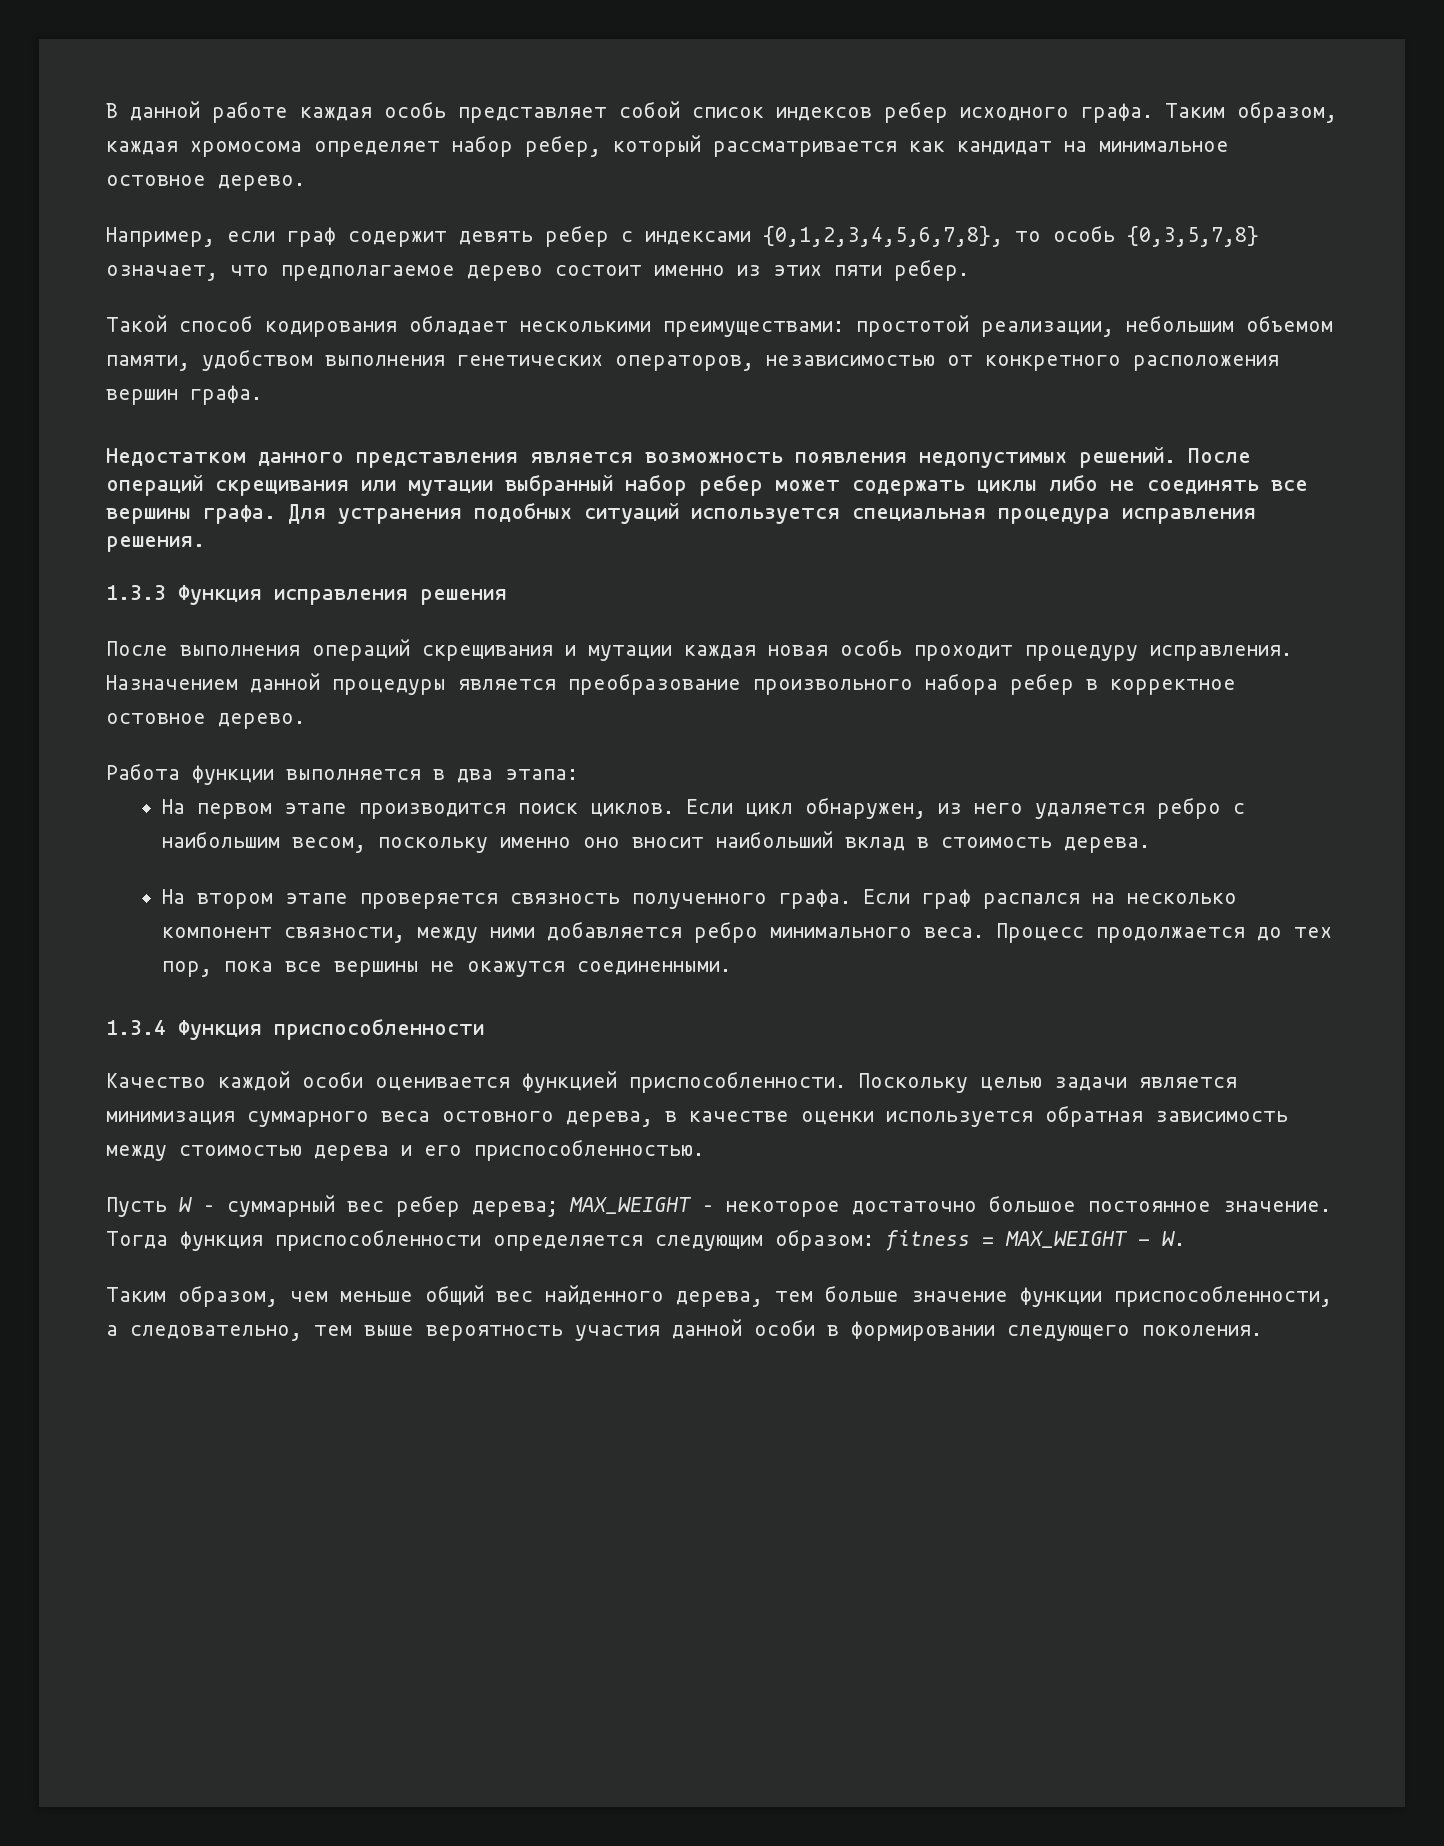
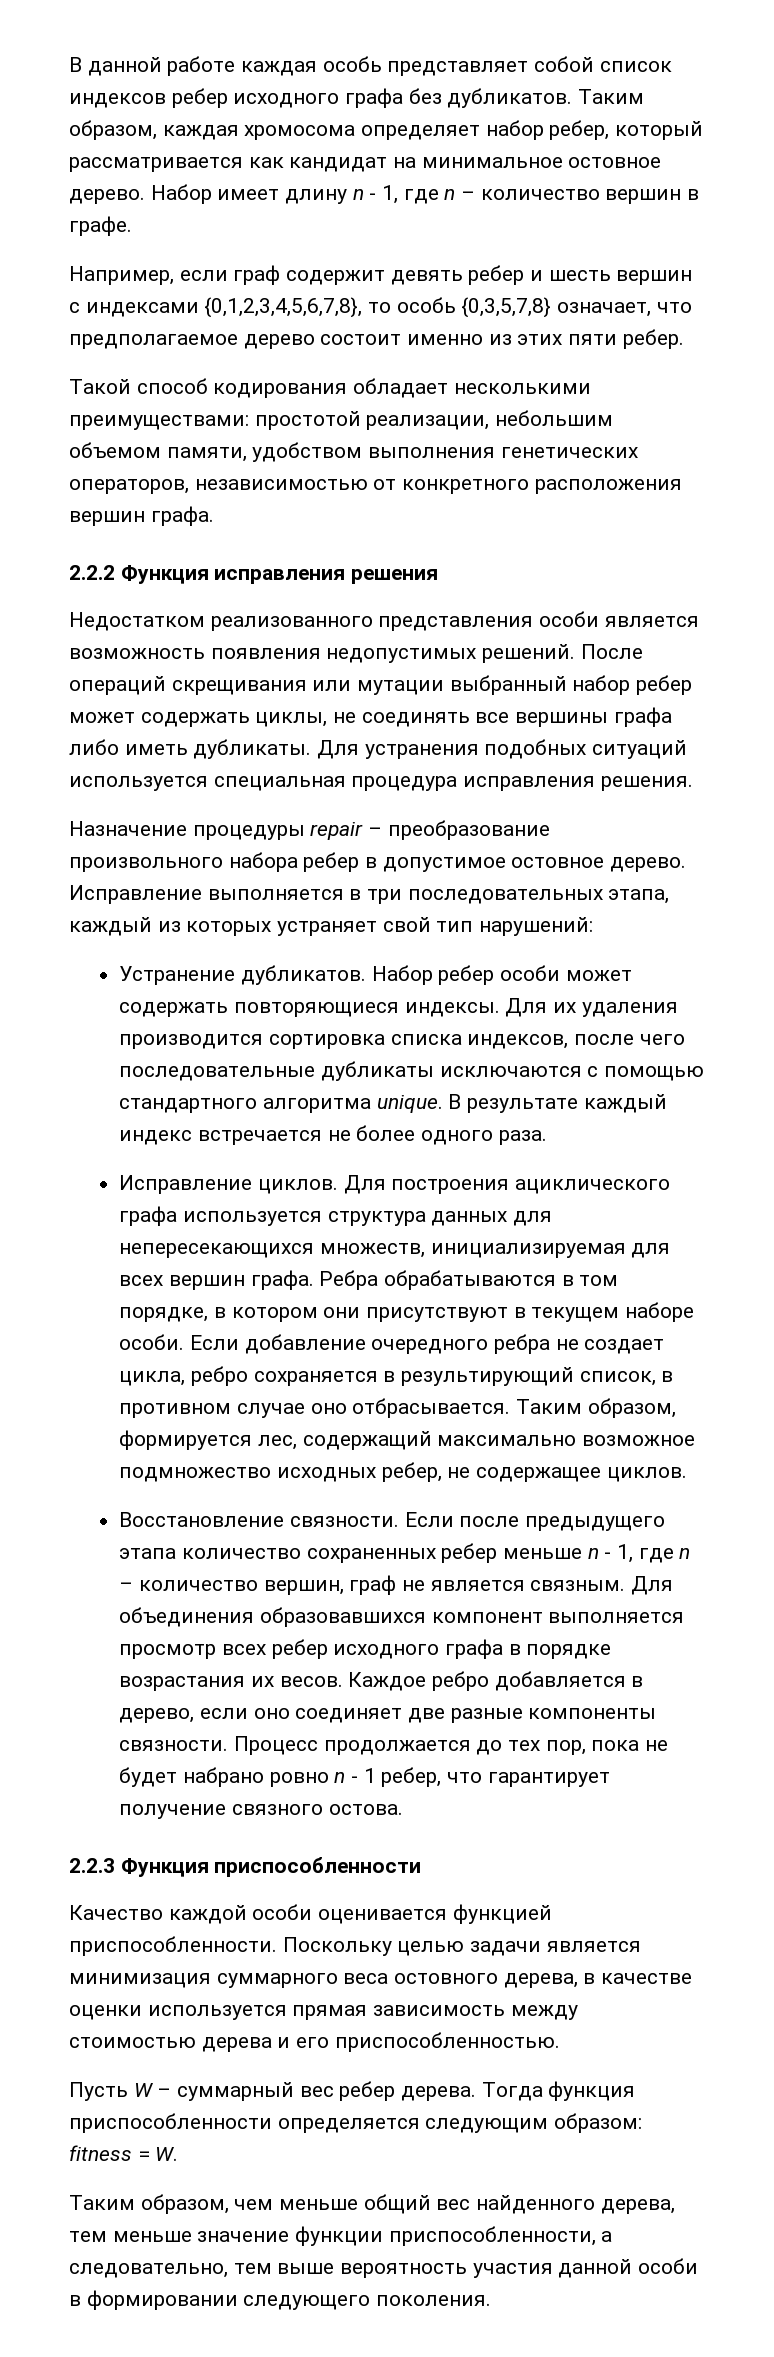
[1081,103,1153,123] графа. -> [345,88,573,108] графа без дубликатов.
(305, 183) none -> [150,184,700,204] [69,216,132,236] Набор имеет длину n - 1, где n – количество вершин в графе.
(609, 236) none -> [530,270,693,285] и шесть вершин
[106,448,518,468] Недостатком данного представления -> [69,565,439,584] [69,611,600,631] 2.2.2 Функция исправления решения // Недостатком реализованного представления особи
[977,474,1098,493] циклы либо -> [255,712,328,727] циклы,
[203,505,276,524] графа. -> [613,707,672,727] [69,739,312,759] графа либо иметь дубликаты.
[106,585,507,605] [106,639,1292,661] [106,673,556,695] 1.3.3 Функция исправления решения // После выполнения операций скрещивания и мутации каждая новая особь проходит процедуру исправления. Назначением данной процедуры является -> [69,821,383,840] Назначение процедуры repair –
[1110,679,1236,695] [106,713,305,729] [106,763,578,785] [162,797,1246,819] [162,831,1151,853] [162,889,1238,909] [162,921,985,943] корректное остовное дерево. // Работа функции выполняется в два этапа: // На первом этапе производится поиск циклов. Если цикл обнаружен, из него удаляется ребро с наибольшим весом, поскольку именно оно вносит наибольший вклад в стоимость дерева. // На втором этапе проверяется связность полученного графа. Если граф распался на несколько компонент связности, между ними добавляется ребро минимального веса. -> [382,857,687,872] [69,885,670,904] [69,917,594,936] [119,965,632,985] [119,998,678,1017] [119,1034,685,1049] [119,1061,704,1081] [119,1094,667,1113] [119,1125,547,1145] [119,1175,670,1194] [119,1206,552,1226] [119,1243,671,1258] [119,1270,619,1290] [119,1302,694,1322] [119,1334,665,1354] [119,1366,674,1386] [119,1398,676,1418] [119,1430,695,1450] [119,1462,687,1482] [119,1512,665,1531] [119,1543,691,1563] [119,1575,673,1595] [119,1607,685,1627] [119,1639,612,1659] [119,1671,644,1691] [119,1708,657,1723] [119,1740,229,1751] допустимое остовное дерево. Исправление выполняется в три последовательных этапа, каждый из которых устраняет свой тип нарушений: // Устранение дубликатов. Набор ребер особи может содержать повторяющиеся индексы. Для их удаления производится сортировка списка индексов, после чего последовательные дубликаты исключаются с помощью стандартного алгоритма unique. В результате каждый индекс встречается не более одного раза. // Исправление циклов. Для построения ациклического графа используется структура данных для непересекающихся множеств, инициализируемая для всех вершин графа. Ребра обрабатываются в том порядке, в котором они присутствуют в текущем наборе особи. Если добавление очередного ребра не создает цикла, ребро сохраняется в результирующий список, в противном случае оно отбрасывается. Таким образом, формируется лес, содержащий максимально возможное подмножество исходных ребер, не содержащее циклов. // Восстановление связности. Если после предыдущего этапа количество сохраненных ребер меньше n - 1, где n – количество вершин, граф не является связным. Для объединения образовавшихся компонент выполняется просмотр всех ребер исходного графа в порядке возрастания их весов. Каждое ребро добавляется в дерево, если оно соединяет две разные компоненты связности.
[285,961,732,977] [106,1020,166,1035] все вершины не окажутся соединенными. // 1.3.4 -> [644,1740,668,1751] [119,1767,610,1787] [119,1804,403,1819] [69,1858,115,1873] не будет набрано ровно n - 1 ребер, что гарантирует получение связного остова. // 2.2.3
[1045,1105,1143,1127] обратная -> [292,2005,368,2020] прямая
[472,1195,1331,1217] дерева; MAX_WEIGHT – некоторое достаточно большое постоянное значение. -> [401,2086,477,2101] дерева.
[1005,1231,1150,1248] MAX_WEIGHT - -> (150, 2156) none
[825,1285,899,1303] больше -> [112,2231,192,2242] меньше

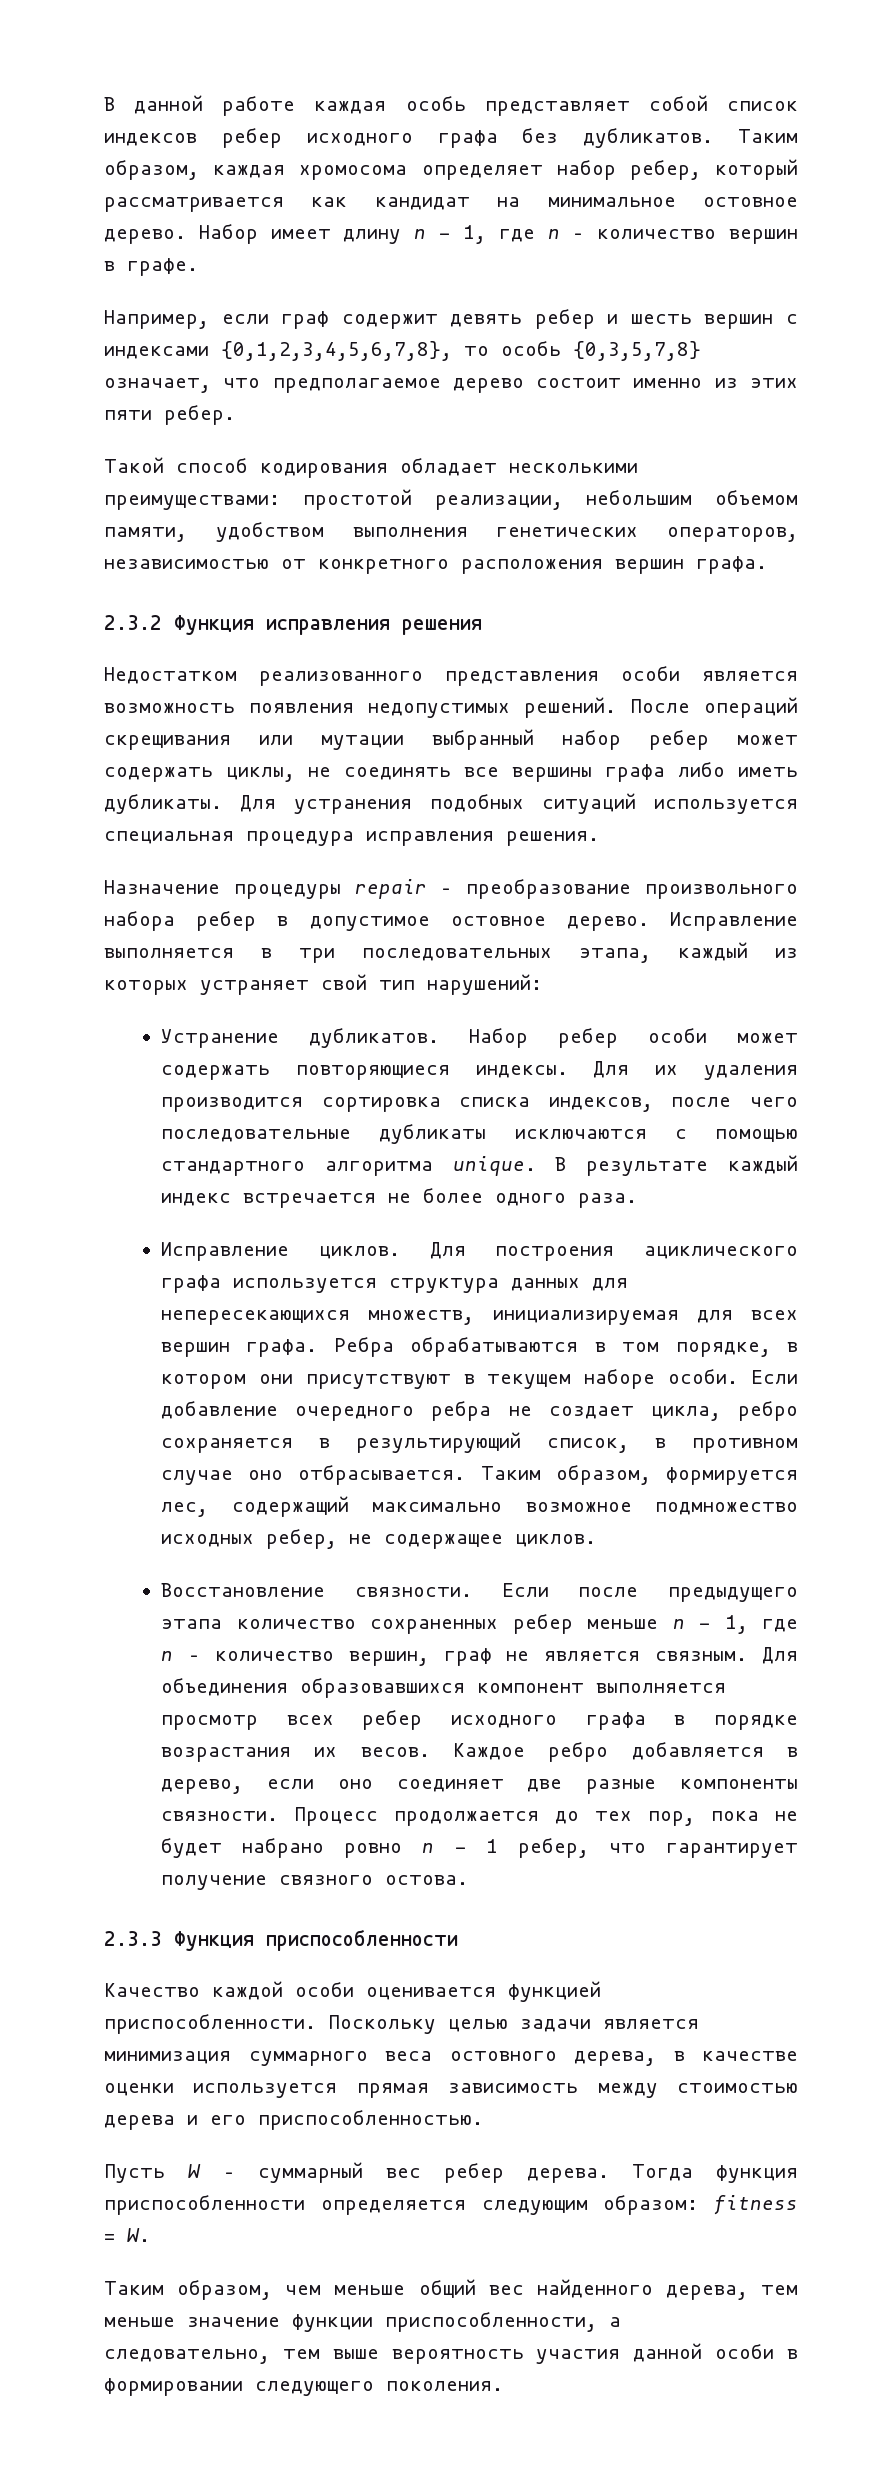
[69,565,115,580] 2.2.2 -> [104,615,162,630] 2.3.2
[69,1858,115,1873] 2.2.3 -> [104,1931,162,1946] 2.3.3

